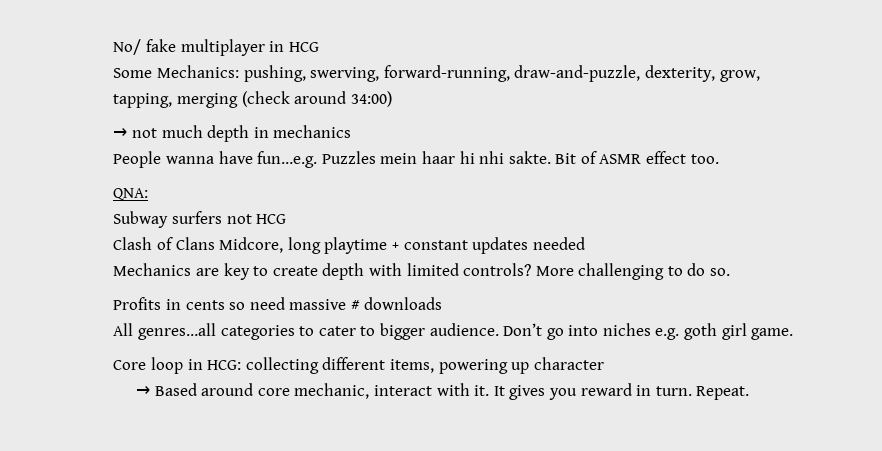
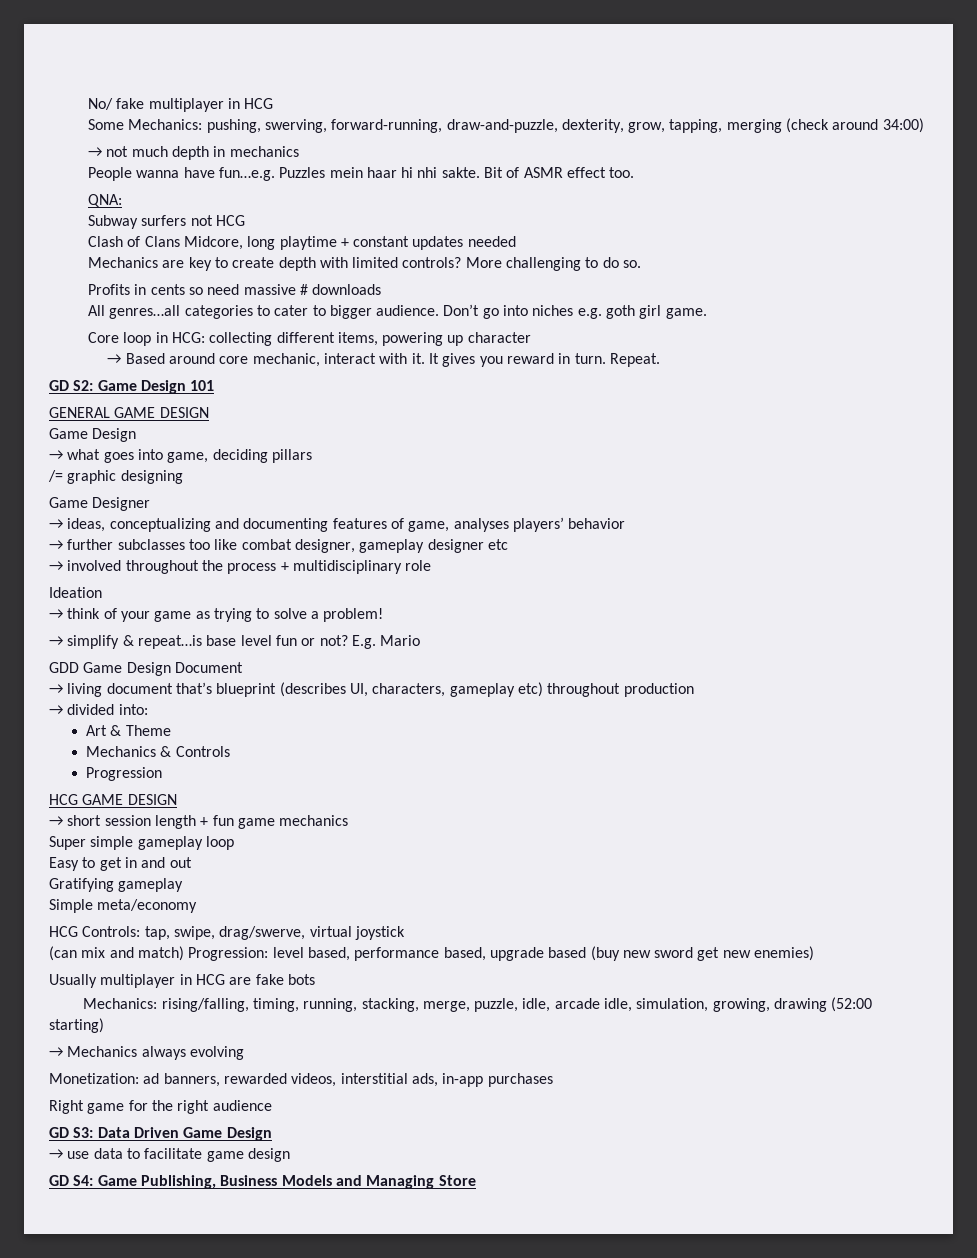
(750, 393) none -> [49,380,215,394] [49,407,209,418] [49,428,137,442] [49,449,312,463] [48,470,183,484] [49,497,151,511] [49,517,626,532] [49,539,508,553] [49,560,432,574] [49,587,102,598] [49,608,384,622] [49,635,421,649] [49,662,243,676] [49,682,694,697] [49,704,148,715] [86,725,171,736] [86,746,230,757] [86,767,163,781] [49,794,177,805] [49,815,349,829] [49,836,234,850] [49,857,192,871] [49,878,184,892] [49,899,198,913] [49,926,405,940] [49,946,815,961] [49,974,315,988] [83,997,873,1012] [49,1018,104,1033] [49,1046,244,1060] [49,1073,553,1087] [49,1100,272,1114] [49,1127,272,1141] [49,1148,290,1162] [49,1175,476,1189] // GD S2: Game Design 101 // GENERAL GAME DESIGN // Game Design // → what goes into game, deciding pillars // /= graphic designing // Game Designer // → ideas, conceptualizing and documenting features of game, analyses players’ behavior // → further subclasses too like combat designer, gameplay designer etc // → involved throughout the process + multidisciplinary role // Ideation // → think of your game as trying to solve a problem! // → simplify & repeat…is base level fun or not? E.g. Mario // GDD Game Design Document // → living document that’s blueprint (describes UI, characters, gameplay etc) throughout production // → divided into: // Art & Theme // Mechanics & Controls // Progression // HCG GAME DESIGN // → short session length + fun game mechanics // Super simple gameplay loop // Easy to get in and out // Gratifying gameplay // Simple meta/economy // HCG Controls: tap, swipe, drag/swerve, virtual joystick // (can mix and match) Progression: level based, performance based, upgrade based (buy new sword get new enemies) // Usually multiplayer in HCG are fake bots // Mechanics: rising/falling, timing, running, stacking, merge, puzzle, idle, arcade idle, simulation, growing, drawing (52:00 starting) // → Mechanics always evolving // Monetization: ad banners, rewarded videos, interstitial ads, in-app purchases // Right game for the right audience // GD S3: Data Driven Game Design // → use data to facilitate game design // GD S4: Game Publishing, Business Models and Managing Store

